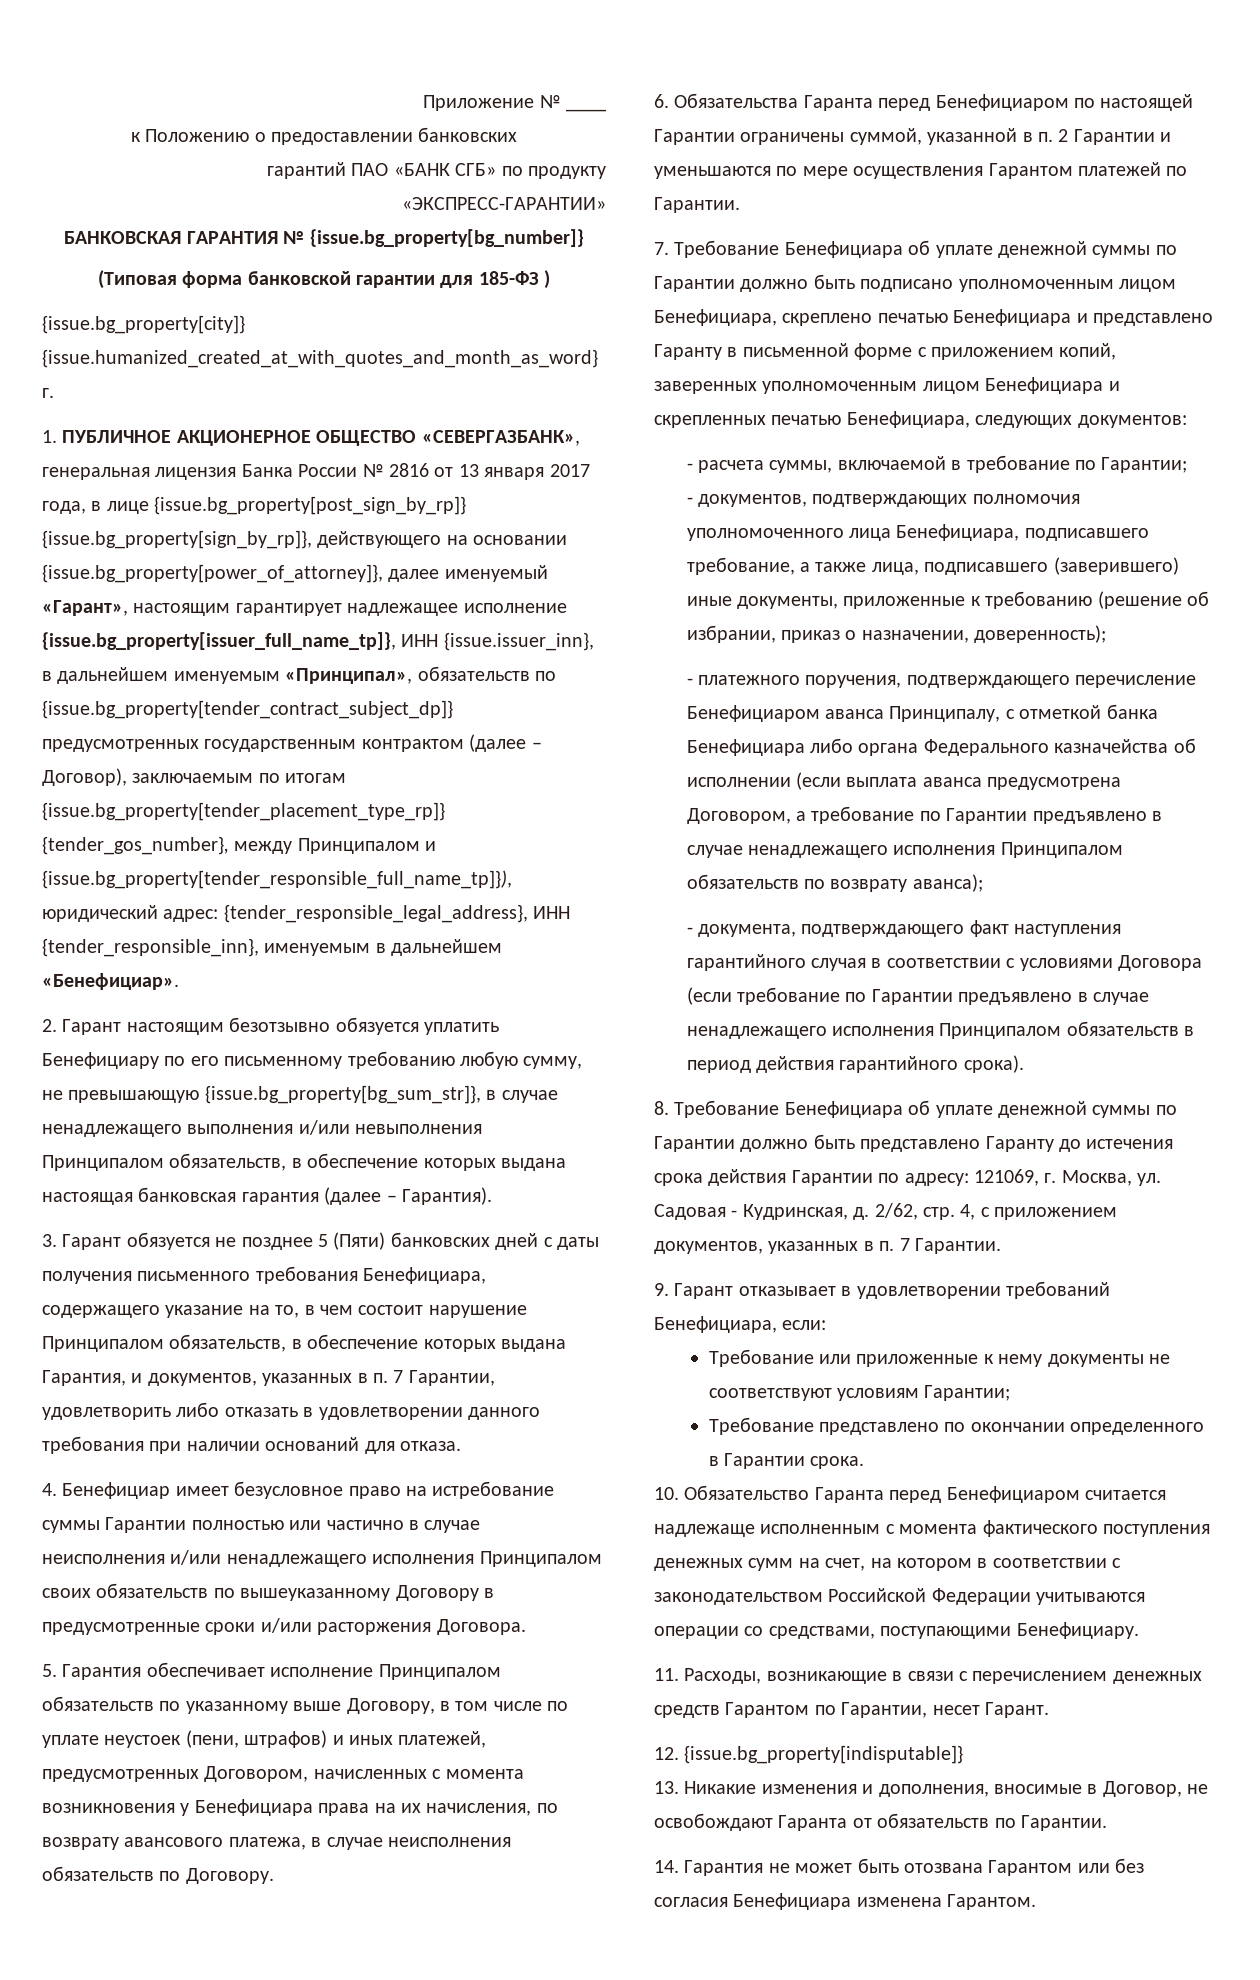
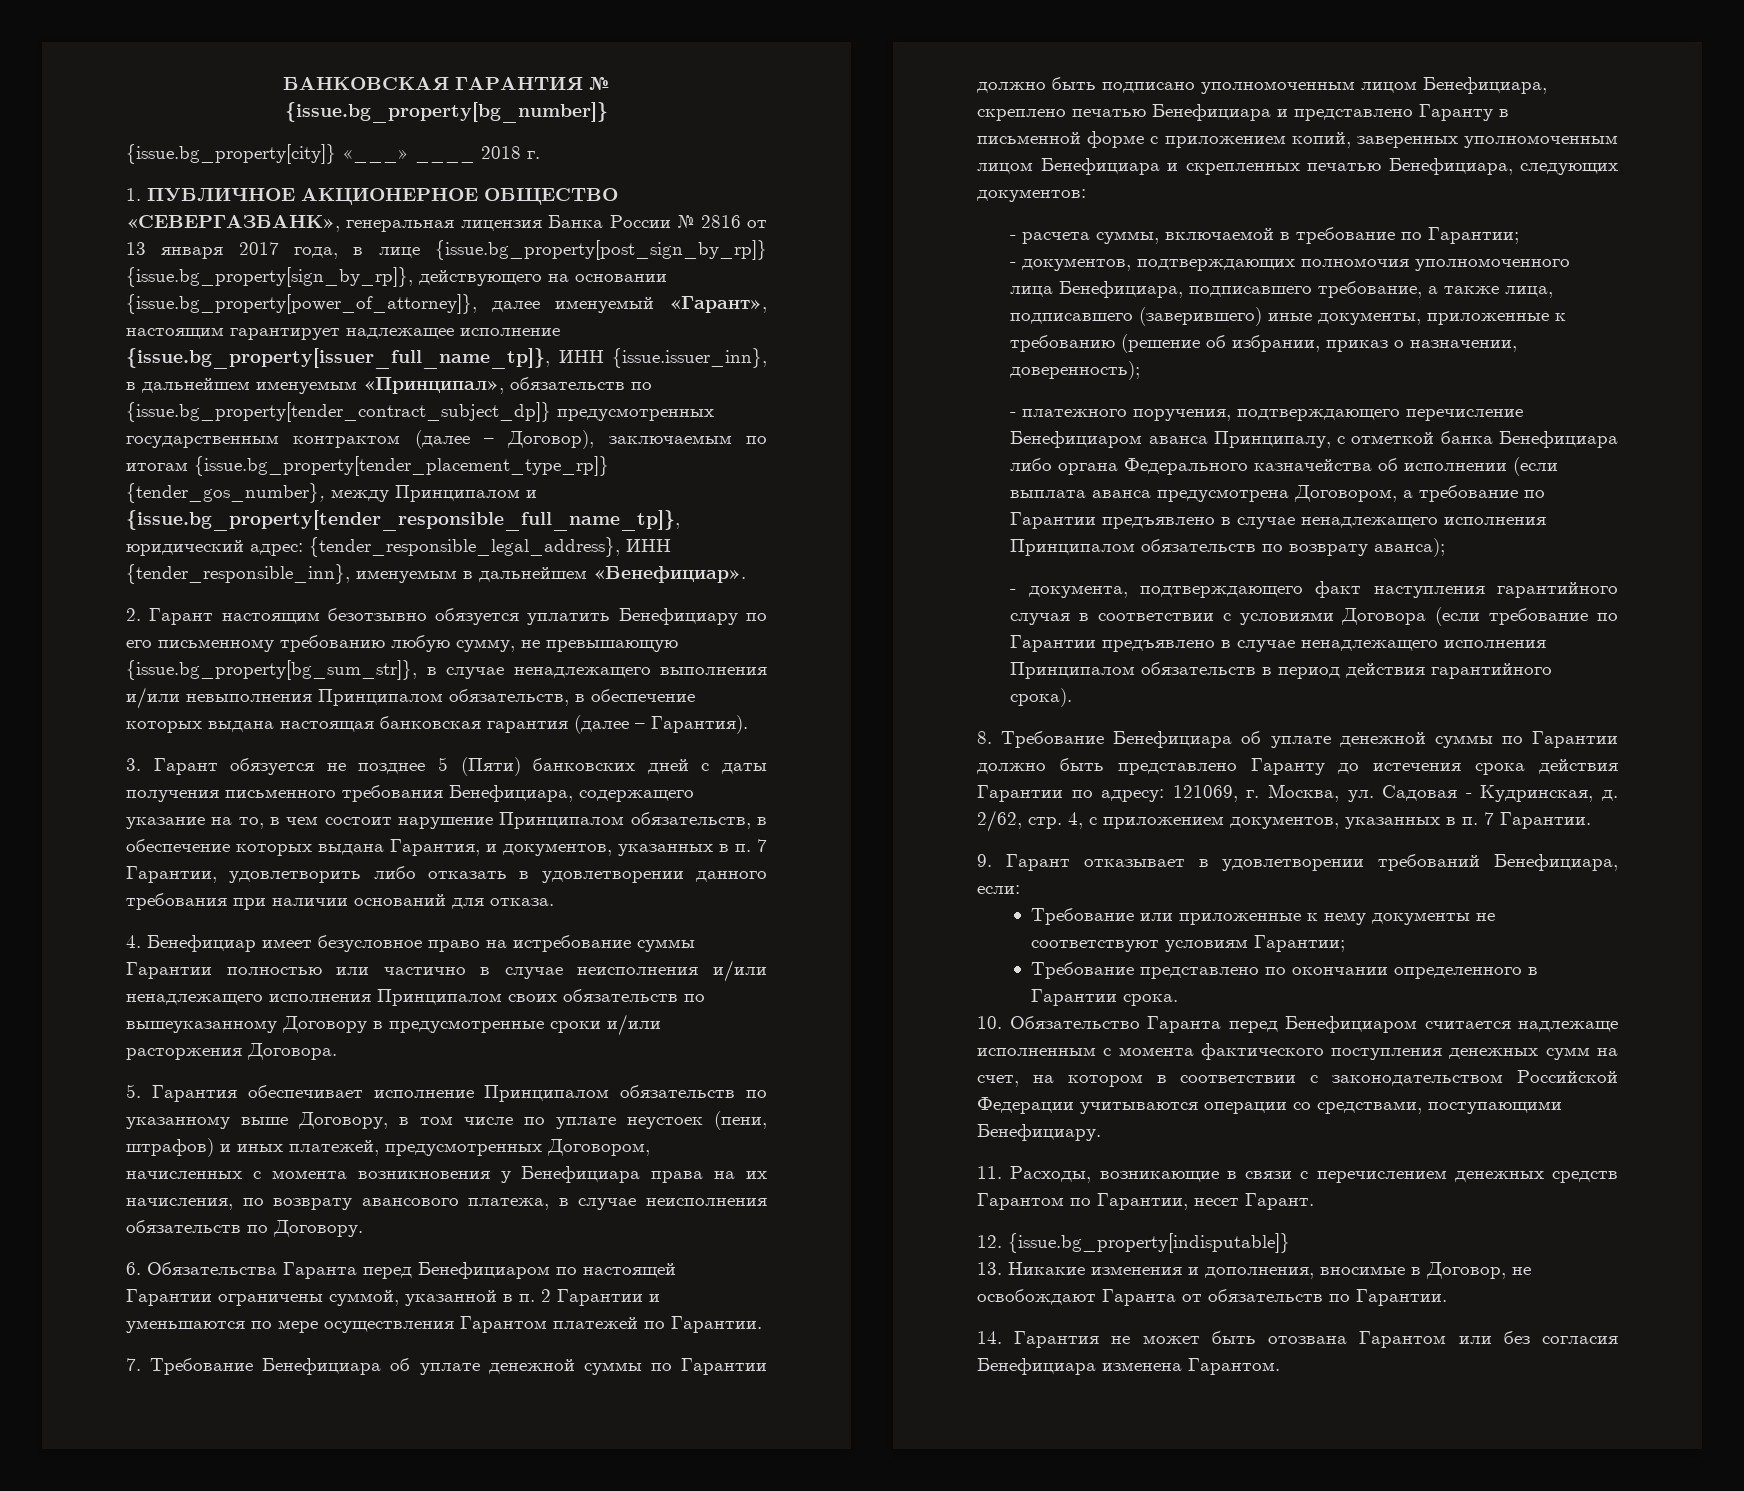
[423,95,561,111] [565,108,606,112] [130,127,518,145] [267,162,606,179] [402,197,606,210] [64,229,584,247] [97,270,551,289] [42,315,245,334] [42,349,598,368] Приложение № ____ // к Положению о предоставлении банковских // гарантий ПАО «БАНК СГБ» по продукту // «ЭКСПРЕСС-ГАРАНТИИ» // БАНКОВСКАЯ ГАРАНТИЯ № {issue.bg_property[bg_number]} // (Типовая форма банковской гарантии для 185-ФЗ ) // {issue.bg_property[city]} {issue.humanized_created_at_with_quotes_and_month_as_word} -> [283,76,610,91] [285,102,608,123] [126,144,475,164] [481,146,521,159] БАНКОВСКАЯ ГАРАНТИЯ № {issue.bg_property[bg_number]} // {issue.bg_property[city]} «___» ____ 2018
[42,870,512,889] {issue.bg_property[tender_responsible_full_name_tp]}), -> [126,510,680,531] {issue.bg_property[tender_responsible_full_name_tp]},

